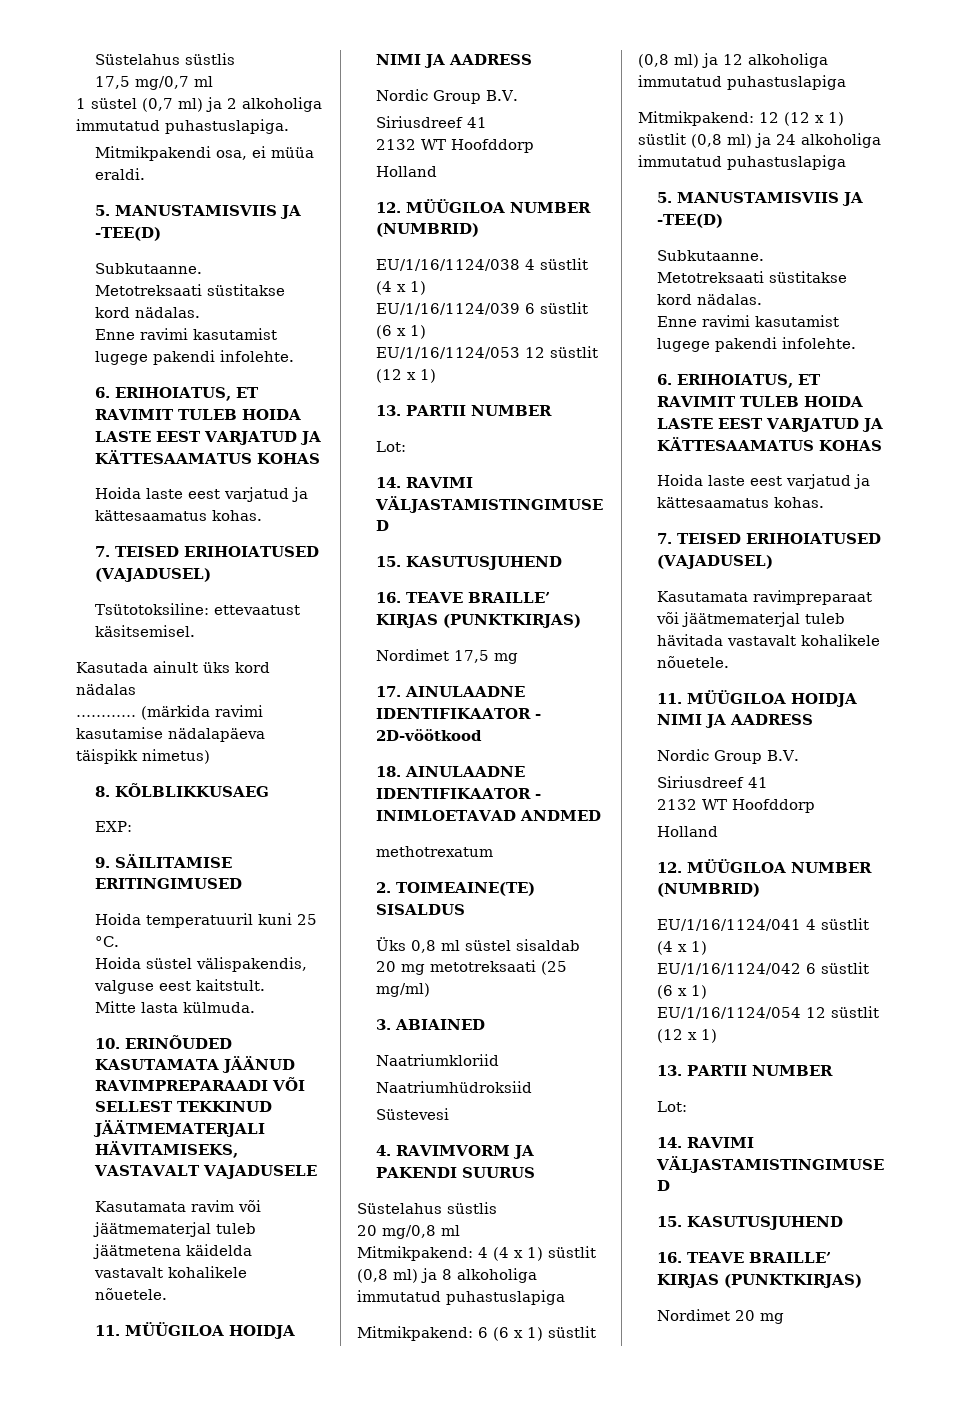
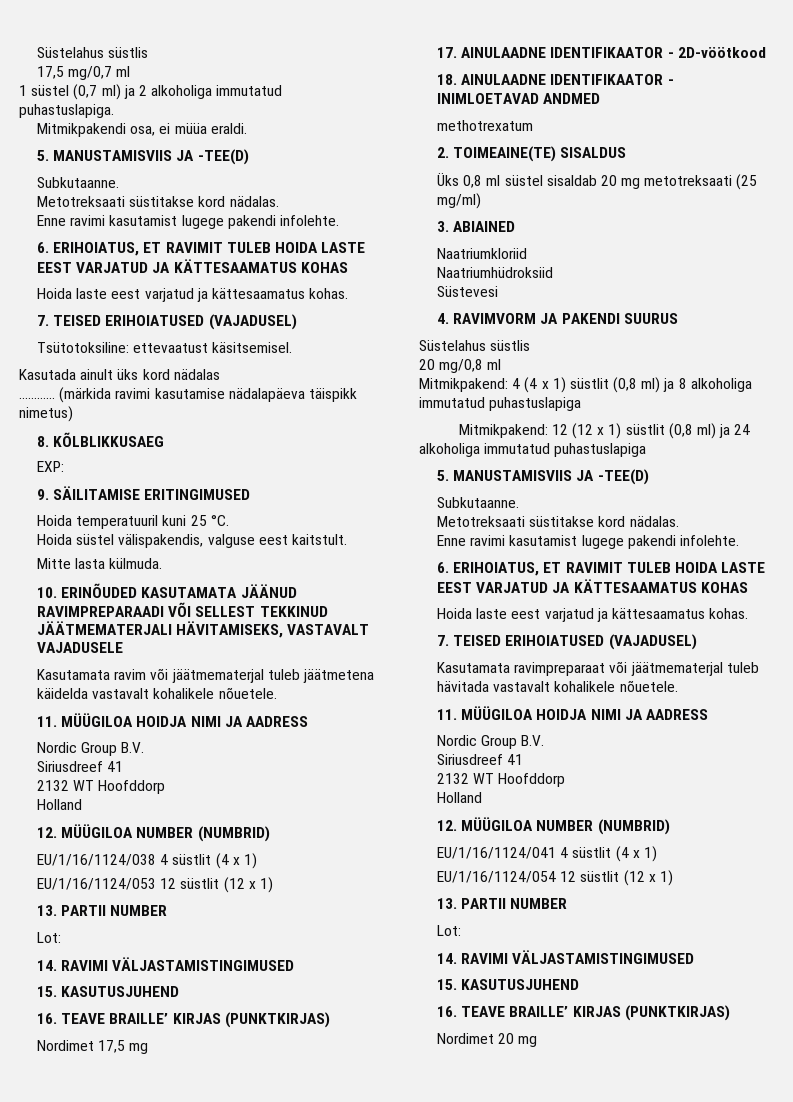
[376,302,589,315] [376,325,427,339] // EU/1/16/1124/039 6 süstlit (6 x 1) -> (257, 861) none
[357,1326,596,1341] [638,53,828,68] [638,75,846,90] // Mitmikpakend: 6 (6 x 1) süstlit (0,8 ml) ja 12 alkoholiga immutatud puhastuslapiga -> (582, 404) none
[657,962,870,975] [657,985,708,999] // EU/1/16/1124/042 6 süstlit (6 x 1) -> (657, 854) none

